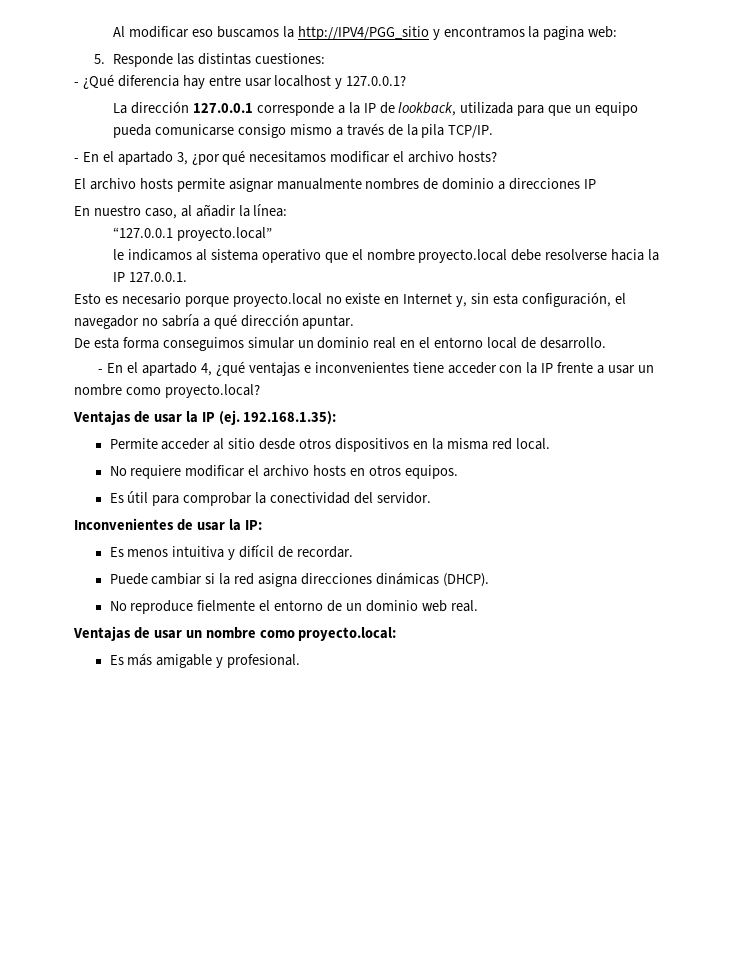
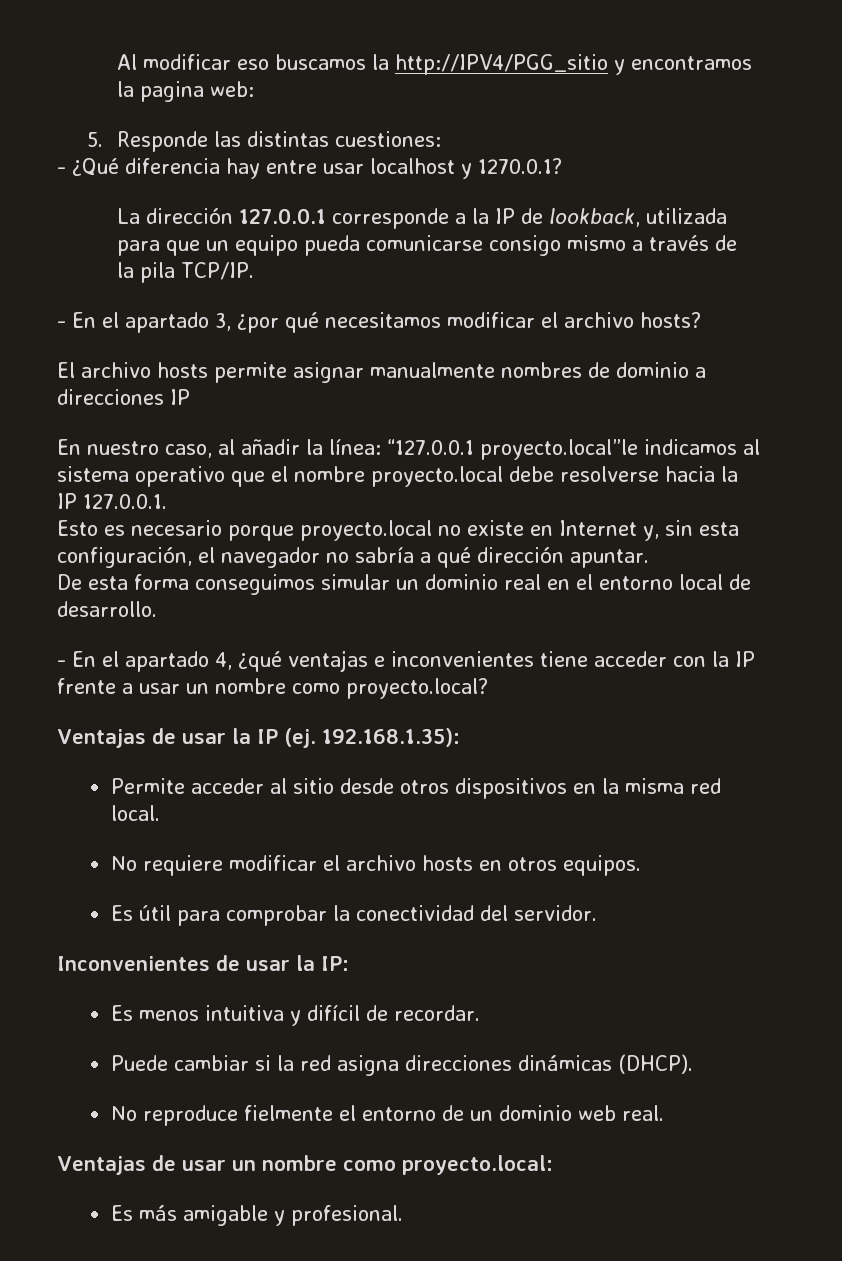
[346,76,407,86] 127.0.0.1? -> [478,158,562,174] 1270.0.1?
[113,227,273,241] [113,249,125,260] // “127.0.0.1 proyecto.local” // le -> [387,439,638,460] “127.0.0.1 proyecto.local”le

